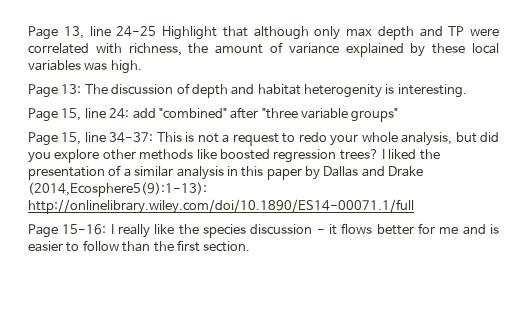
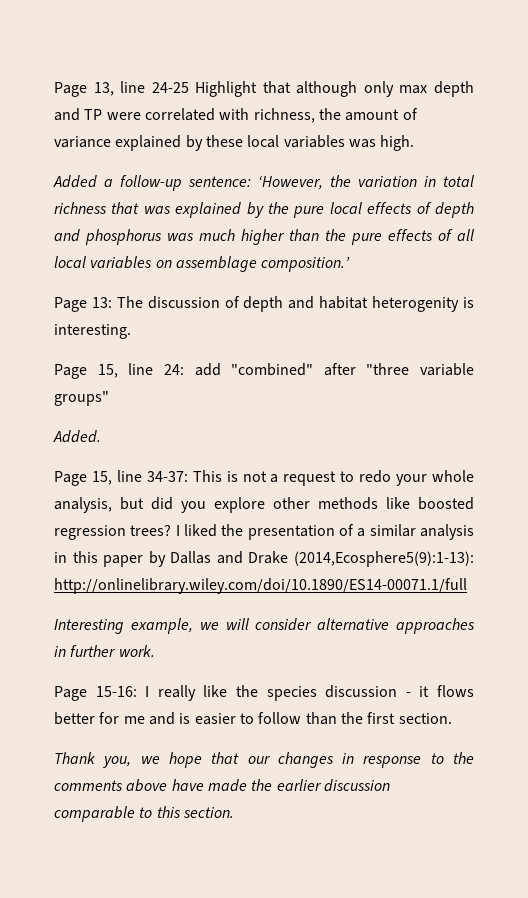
(142, 67) none -> [53,175,474,191] [54,202,474,218] [54,229,474,245] [54,256,351,272] // Added a follow-up sentence: ‘However, the variation in total richness that was explained by the pure local effects of depth and phosphorus was much higher than the pure effects of all local variables on assemblage composition.’
(399, 115) none -> [53,430,101,443] // Added.
(414, 206) none -> [54,618,475,634] [54,645,155,657] // Interesting example, we will consider alternative approaches in further work.
(251, 246) none -> [54,752,475,768] [54,779,390,792] [54,806,234,822] // Thank you, we hope that our changes in response to the comments above have made the earlier discussion comparable to this section.

